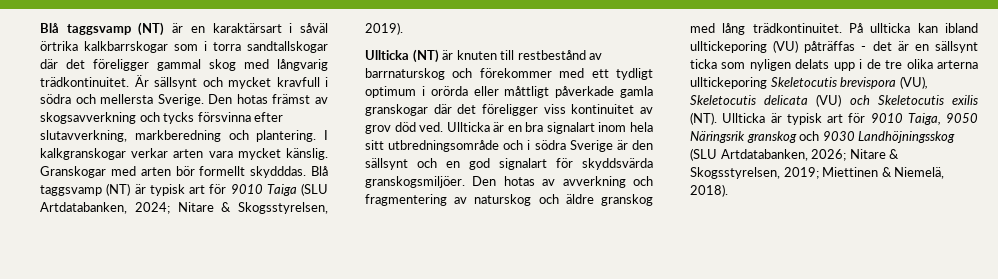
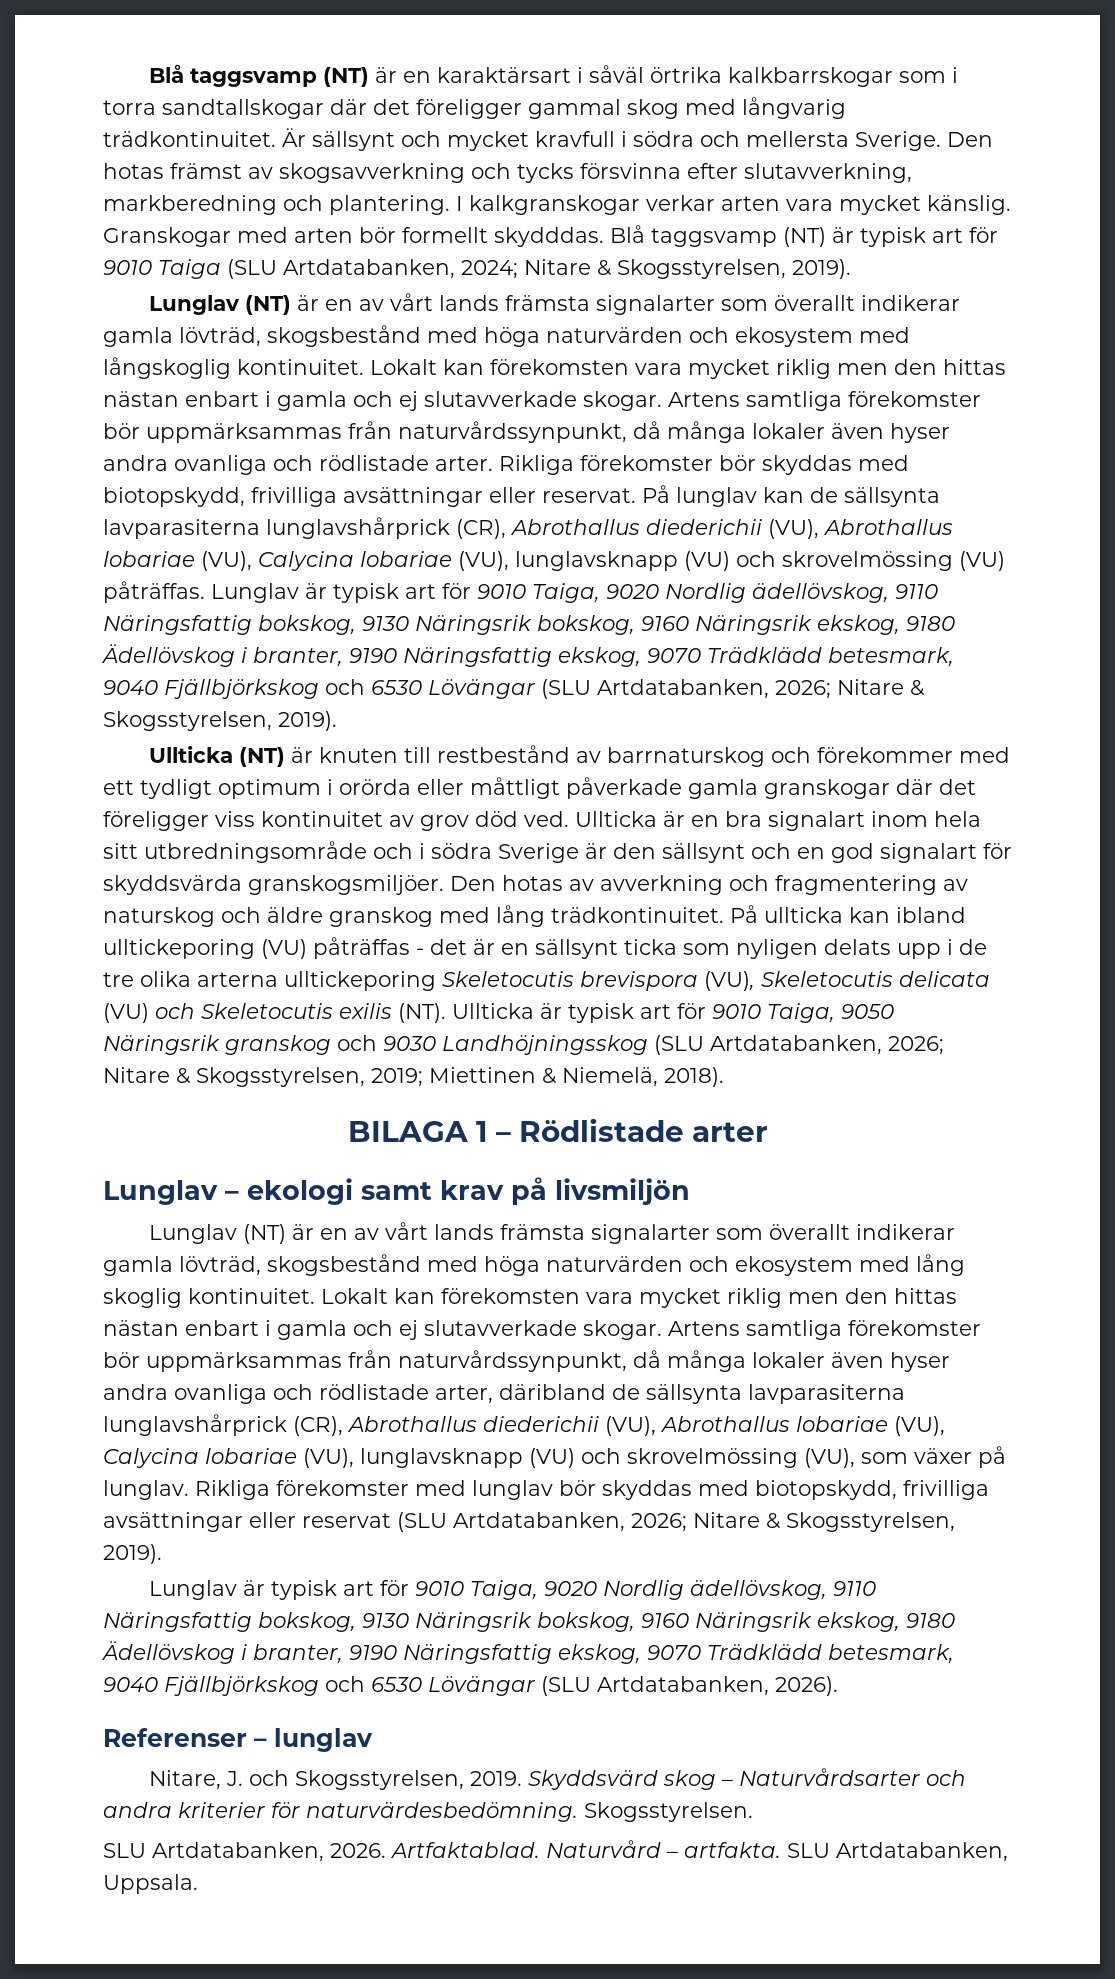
(403, 28) none -> [148,293,960,315] [103,325,910,347] [103,357,1006,379] [103,391,981,411] [103,421,950,443] [103,455,909,475] [103,485,940,507] [103,517,953,539] [103,551,1005,571] [103,581,938,603] [103,615,955,635] [101,644,954,667] [103,679,925,699] [103,711,337,731] // Lunglav (NT) är en av vårt lands främsta signalarter som överallt indikerar gamla lövträd, skogsbestånd med höga naturvärden och ekosystem med långskoglig kontinuitet. Lokalt kan förekomsten vara mycket riklig men den hittas nästan enbart i gamla och ej slutavverkade skogar. Artens samtliga förekomster bör uppmärksammas från naturvårdssynpunkt, då många lokaler även hyser andra ovanliga och rödlistade arter. Rikliga förekomster bör skyddas med biotopskydd, frivilliga avsättningar eller reservat. På lunglav kan de sällsynta lavparasiterna lunglavshårprick (CR), Abrothallus diederichii (VU), Abrothallus lobariae (VU), Calycina lobariae (VU), lunglavsknapp (VU) och skrovelmössing (VU) påträffas. Lunglav är typisk art för 9010 Taiga, 9020 Nordlig ädellövskog, 9110 Näringsfattig bokskog, 9130 Näringsrik bokskog, 9160 Näringsrik ekskog, 9180 Ädellövskog i branter, 9190 Näringsfattig ekskog, 9070 Trädklädd betesmark, 9040 Fjällbjörkskog och 6530 Lövängar (SLU Artdatabanken, 2026; Nitare & Skogsstyrelsen, 2019).
(728, 190) none -> [347,1118,768,1142] [103,1177,690,1205] [148,1222,955,1244] [103,1254,965,1276] [103,1288,957,1308] [103,1320,981,1340] [103,1350,950,1372] [103,1384,905,1404] [103,1414,945,1436] [103,1446,1006,1468] [103,1480,989,1500] [103,1512,955,1532] [103,1544,162,1564] [148,1580,876,1600] [103,1612,955,1632] [101,1641,954,1664] [103,1676,838,1696] [103,1728,373,1752] [148,1768,966,1790] [103,1802,753,1822] [103,1840,1008,1862] [103,1874,198,1894] // BILAGA 1 – Rödlistade arter // Lunglav – ekologi samt krav på livsmiljön // Lunglav (NT) är en av vårt lands främsta signalarter som överallt indikerar gamla lövträd, skogsbestånd med höga naturvärden och ekosystem med lång skoglig kontinuitet. Lokalt kan förekomsten vara mycket riklig men den hittas nästan enbart i gamla och ej slutavverkade skogar. Artens samtliga förekomster bör uppmärksammas från naturvårdssynpunkt, då många lokaler även hyser andra ovanliga och rödlistade arter, däribland de sällsynta lavparasiterna lunglavshårprick (CR), Abrothallus diederichii (VU), Abrothallus lobariae (VU), Calycina lobariae (VU), lunglavsknapp (VU) och skrovelmössing (VU), som växer på lunglav. Rikliga förekomster med lunglav bör skyddas med biotopskydd, frivilliga avsättningar eller reservat (SLU Artdatabanken, 2026; Nitare & Skogsstyrelsen, 2019). // Lunglav är typisk art för 9010 Taiga, 9020 Nordlig ädellövskog, 9110 Näringsfattig bokskog, 9130 Näringsrik bokskog, 9160 Näringsrik ekskog, 9180 Ädellövskog i branter, 9190 Näringsfattig ekskog, 9070 Trädklädd betesmark, 9040 Fjällbjörkskog och 6530 Lövängar (SLU Artdatabanken, 2026). // Referenser – lunglav // Nitare, J. och Skogsstyrelsen, 2019. Skyddsvärd skog – Naturvårdsarter och andra kriterier för naturvärdesbedömning. Skogsstyrelsen. // SLU Artdatabanken, 2026. Artfaktablad. Naturvård – artfakta. SLU Artdatabanken, Uppsala.

